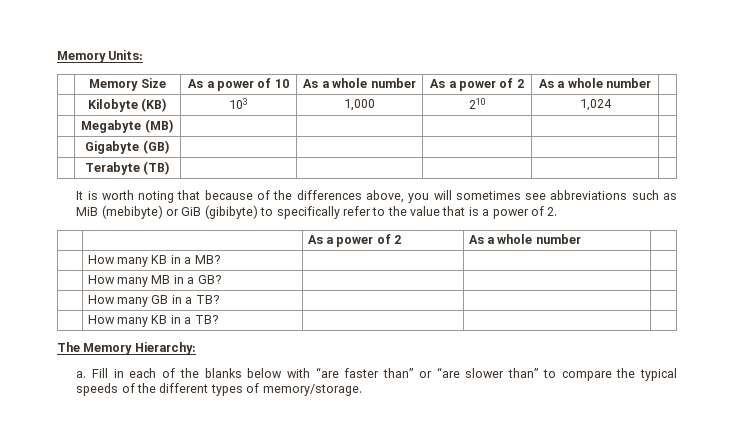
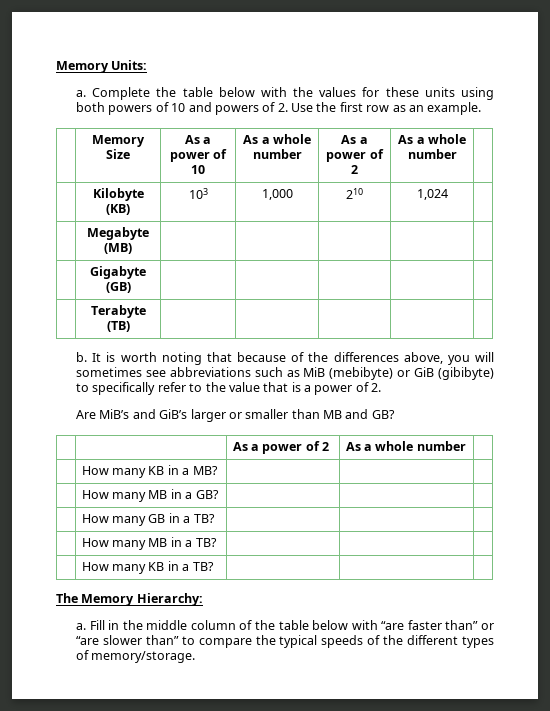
(144, 55) none -> [76,87,494,100] [76,102,482,115] // a. Complete the table below with the values for these units using both powers of 10 and powers of 2. Use the first row as an example.
(171, 168) none -> [76,352,88,362] b.
(558, 211) none -> [76,409,395,422] // Are MiB’s and GiB’s larger or smaller than MB and GB?
(219, 299) none -> [81,537,217,550] // | How many MB in a TB? | | |
[129,368,242,378] each of the blanks -> [122,620,309,630] the middle column of the table

